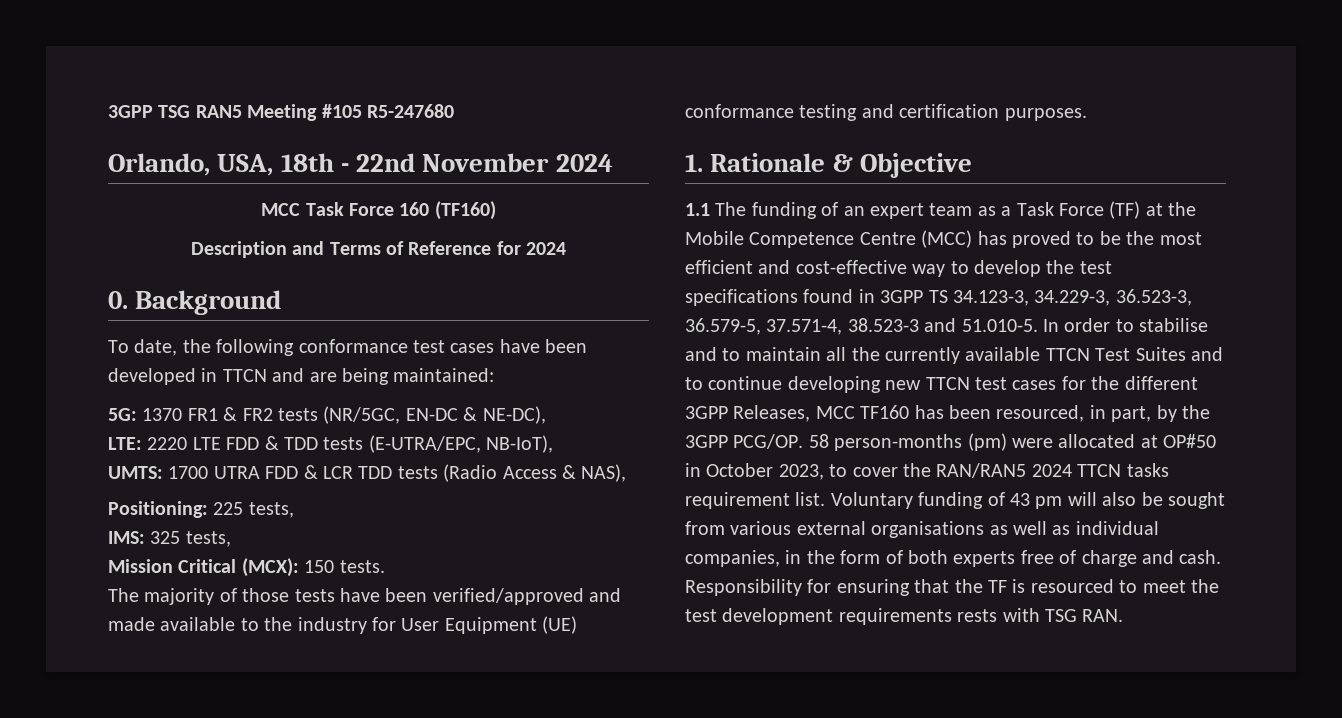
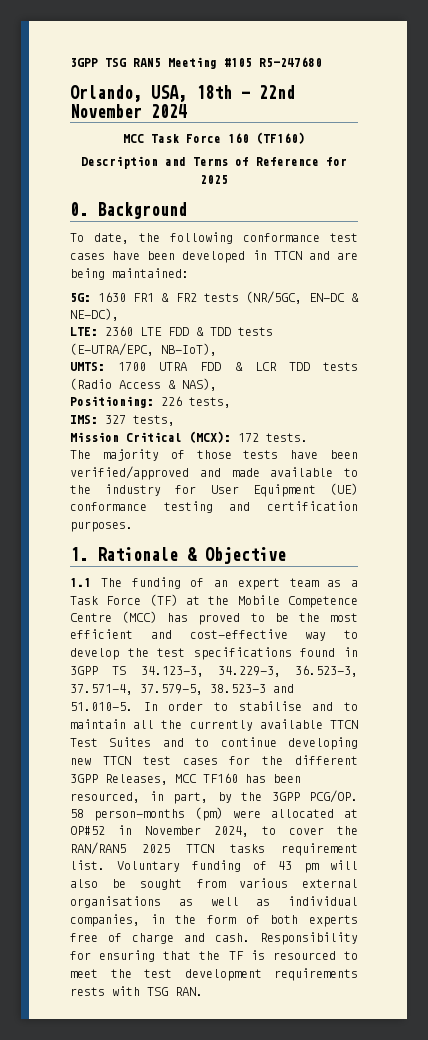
[526,242,567,255] 2024 -> [200,175,228,184] 2025
[142,408,183,421] 1370 -> [98,292,127,302] 1630
[147,437,188,450] 2220 -> [105,326,133,336] 2360
[213,502,244,515] 225 -> [161,396,182,406] 226
[150,531,181,544] 325 -> [105,415,126,424] 327
[304,560,335,573] 150 -> [238,433,259,442] 172
[685,318,843,335] 36.579-5, 37.571-4, -> [70,684,203,695] 37.571-4, 37.579-5,
[1163,434,1217,448] [685,463,824,480] OP#50 in October 2023, -> [70,825,249,837] OP#52 in November 2024,
[1031,464,1072,477] 2024 -> [142,844,170,853] 2025

